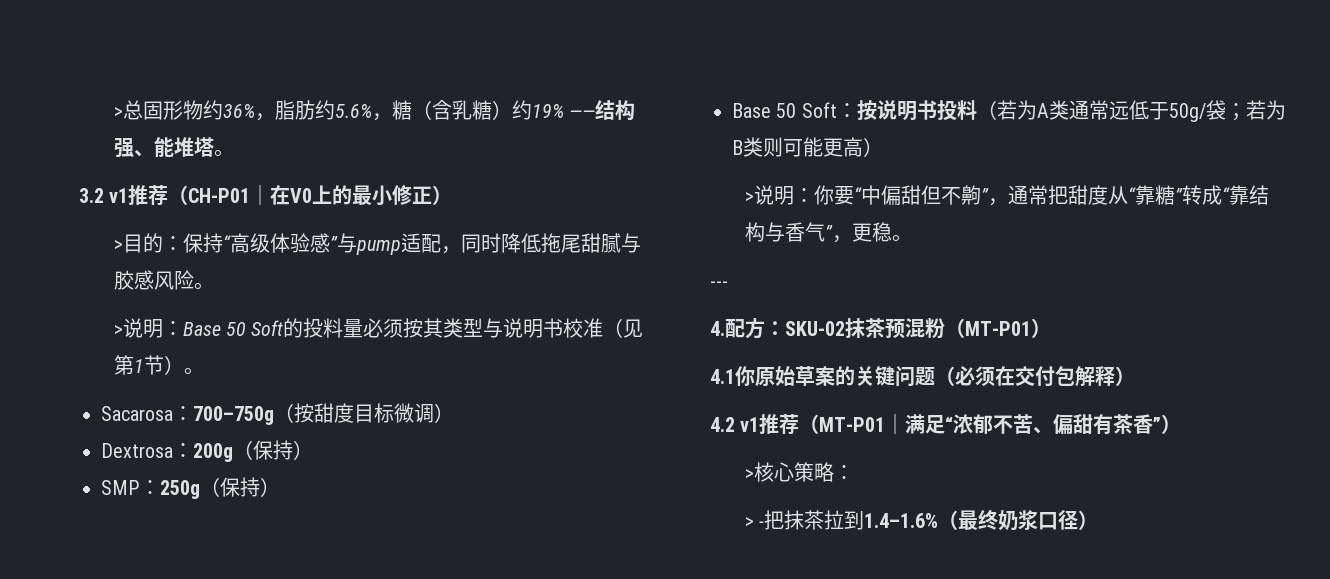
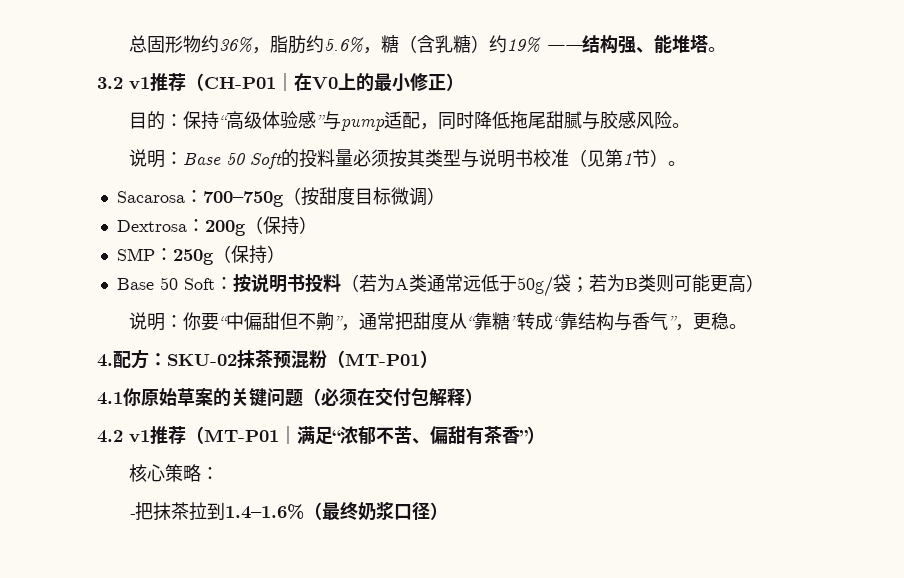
[113,107,123,118] > -> (128, 44) none
[113,240,123,251] > -> (464, 82) none
[113,325,123,336] > -> (690, 125) none
[744,192,754,203] > -> (764, 283) none
[710,281,728,288] // --- -> (747, 326) none
[744,469,754,480] > -> (545, 435) none
[744,517,754,528] > -> (219, 473) none

